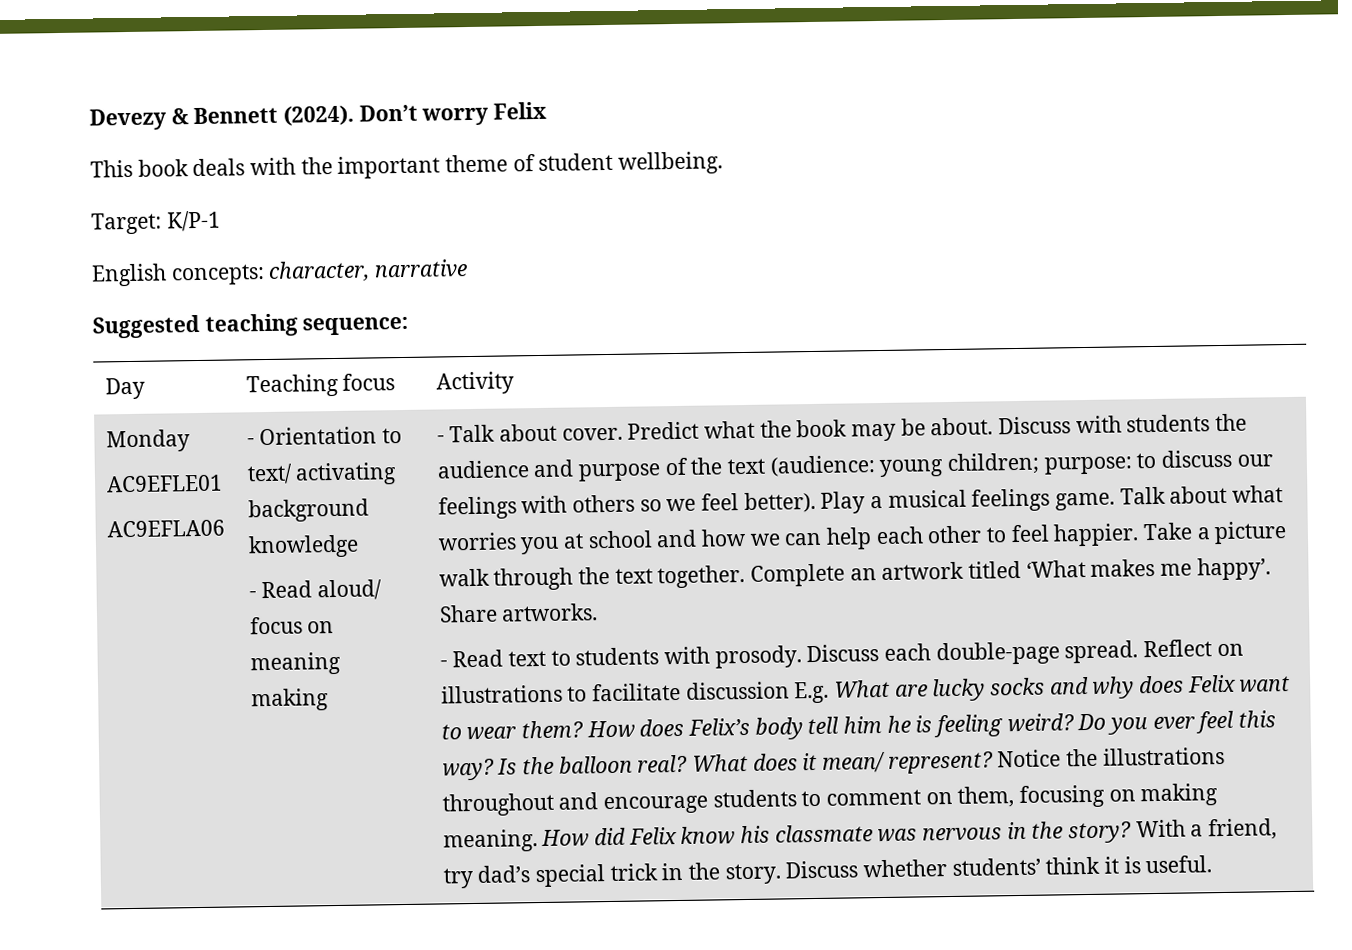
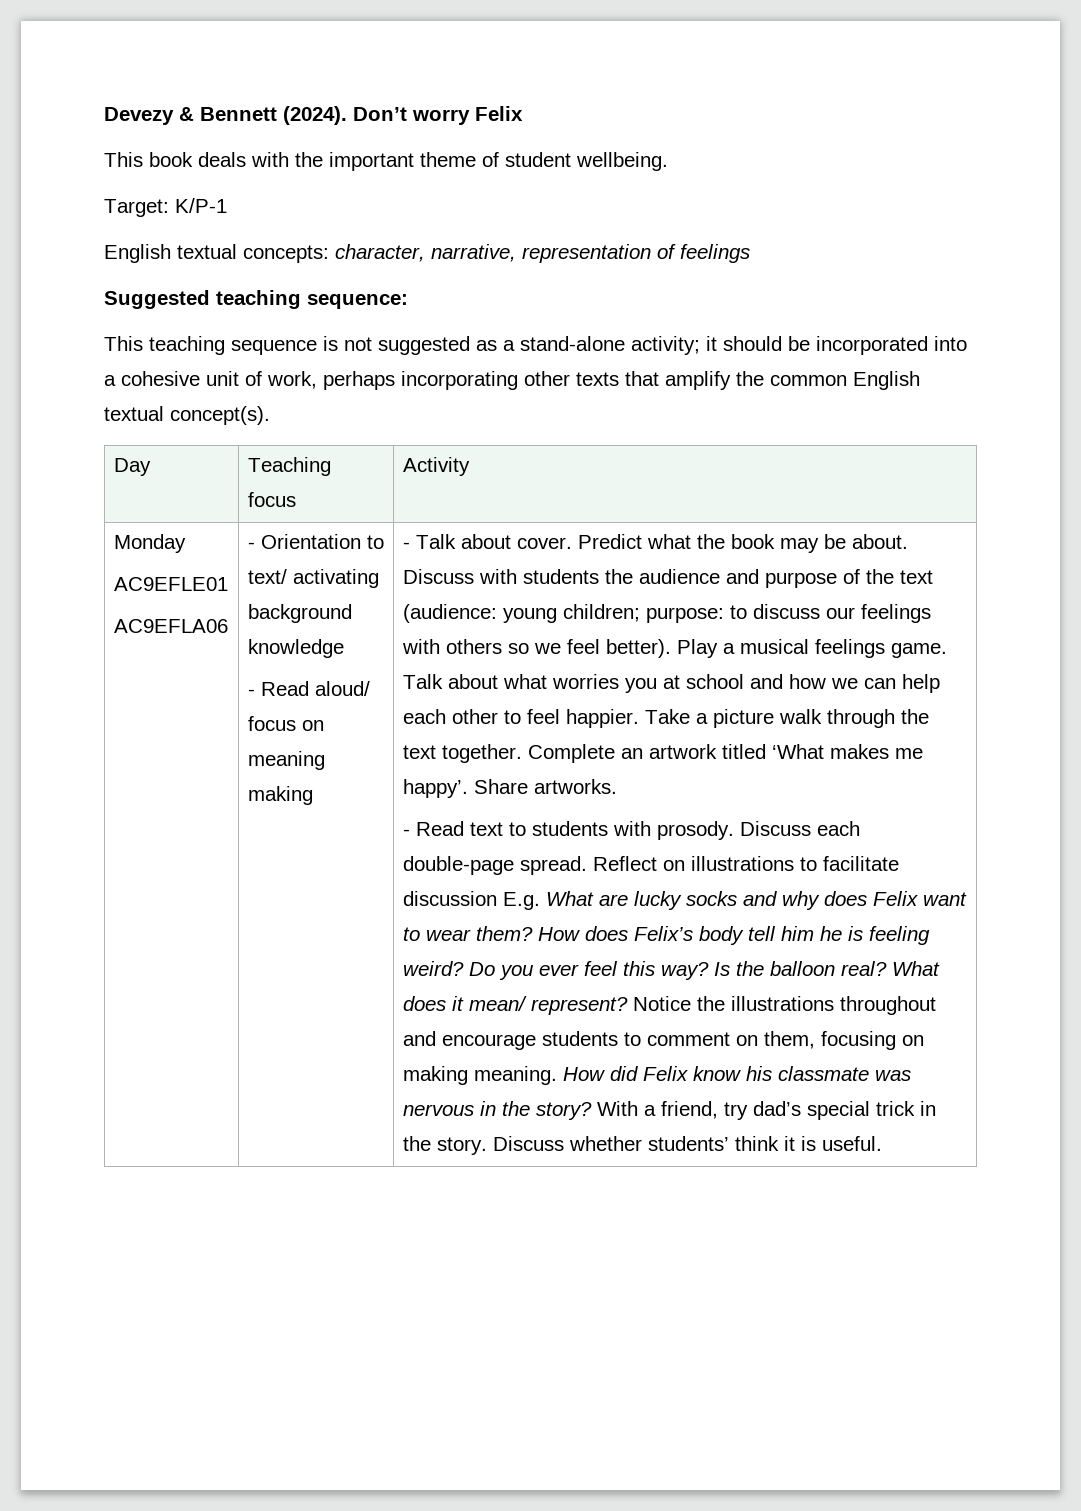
(167, 275) none -> [177,244,237,259] textual
[374,259,469,278] narrative -> [431,244,750,263] narrative, representation of feelings
(409, 326) none -> [104,336,967,355] [104,371,920,390] [104,406,270,425] // This teaching sequence is not suggested as a stand-alone activity; it should be incorporated into a cohesive unit of work, perhaps incorporating other texts that amplify the common English textual concept(s).

